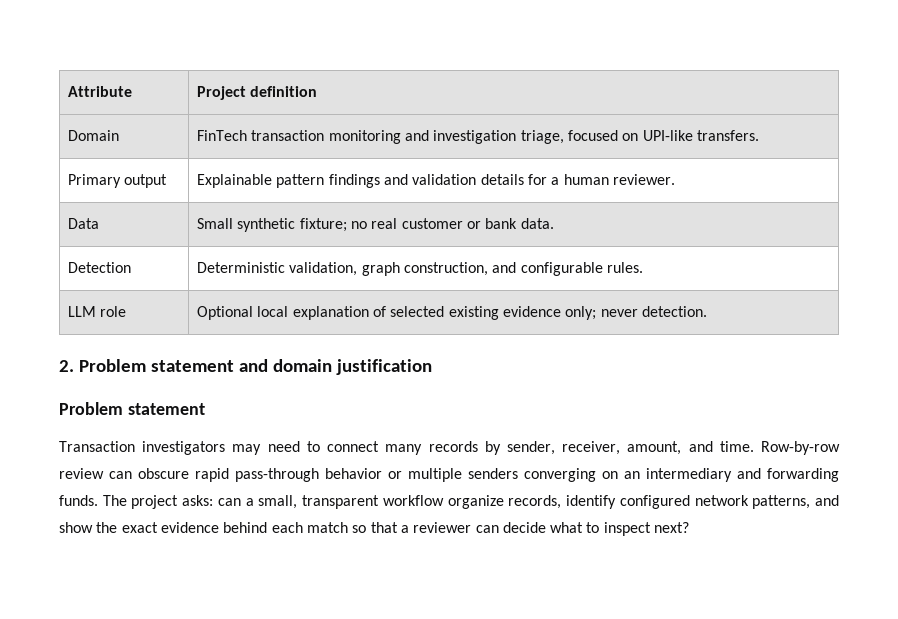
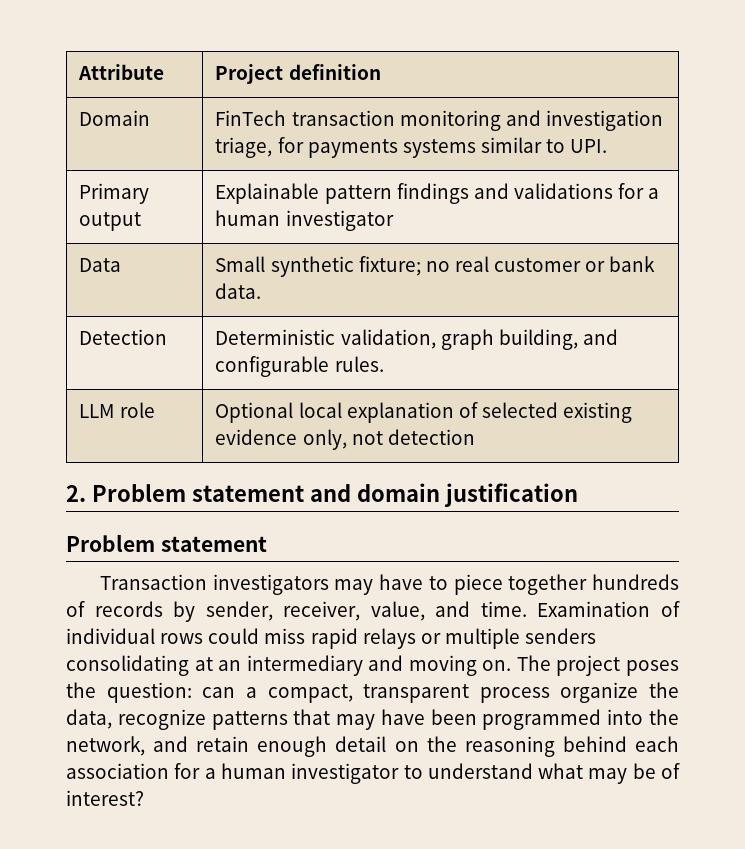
[567,130,759,141] focused on UPI-like transfers. -> [277,137,608,158] for payments systems similar to UPI.
[412,174,675,185] validation details for a human reviewer. -> [513,183,660,199] [215,210,394,231] validations for a human investigator
[403,262,488,276] construction, -> [498,329,578,350] building,
[565,306,707,320] only; never detection. -> [302,429,475,450] only, not detection
[267,441,423,455] need to connect many -> [379,574,679,595] [66,601,85,617] have to piece together hundreds of
[627,441,682,455] amount, -> [370,601,425,621] value,
[760,441,840,455] [59,468,382,482] Row-by-row review can obscure rapid pass-through behavior -> [537,601,680,617] [66,628,416,649] Examination of individual rows could miss rapid relays
[524,468,618,482] converging on -> [66,655,213,676] consolidating at
[767,468,839,482] [59,495,840,509] [59,522,690,536] forwarding funds. The project asks: can a small, transparent workflow organize records, identify configured network patterns, and show the exact evidence behind each match so that a reviewer can decide what to inspect next? -> [408,655,679,676] [66,682,679,703] [66,709,679,730] [66,736,680,757] [66,763,680,784] [66,790,144,806] moving on. The project poses the question: can a compact, transparent process organize the data, recognize patterns that may have been programmed into the network, and retain enough detail on the reasoning behind each association for a human investigator to understand what may be of interest?

